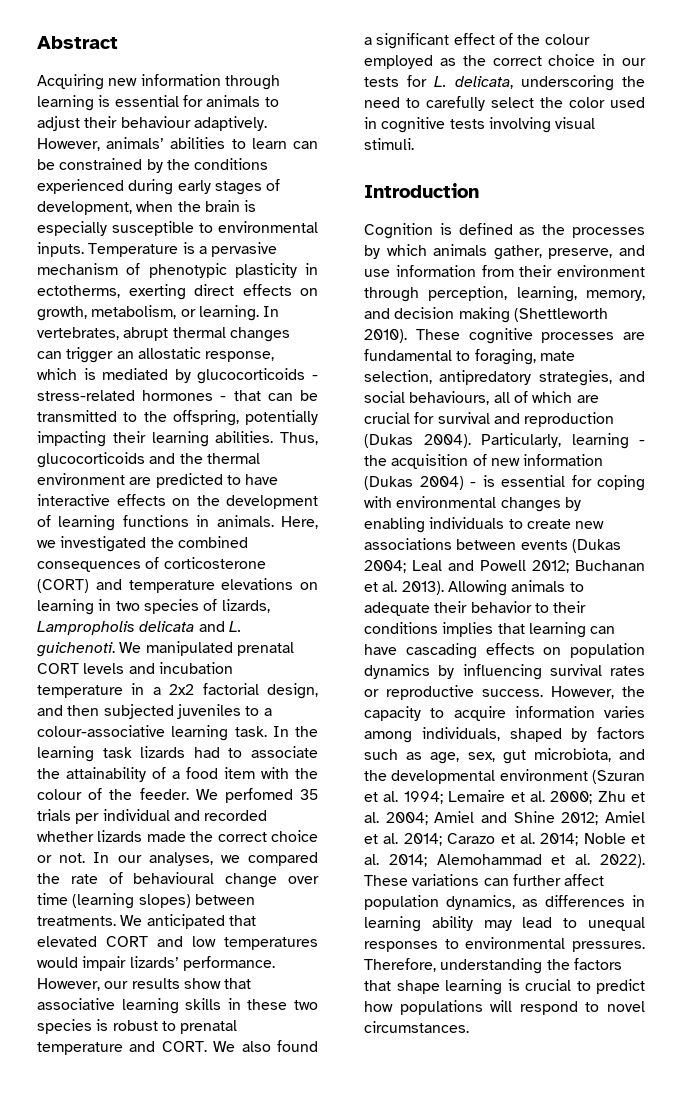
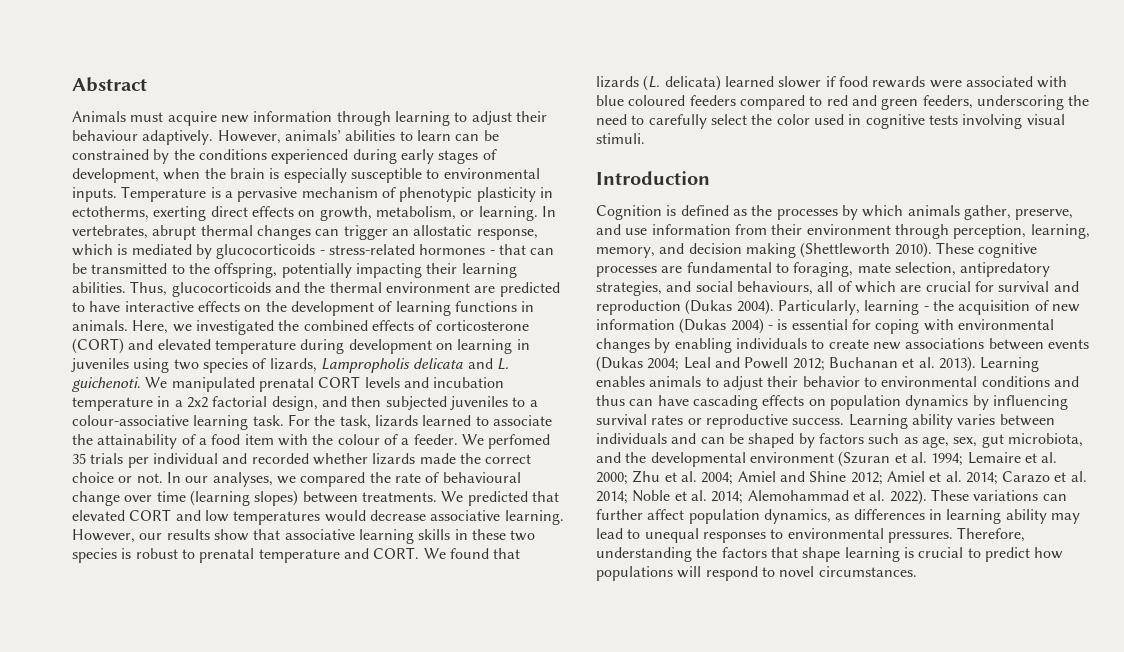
[37,74,104,90] Acquiring -> [72,111,217,126] Animals must acquire
[98,95,261,107] is essential for animals -> (450, 118) none
[37,561,141,572] consequences -> [371,320,414,331] effects
[128,578,294,593] temperature elevations -> [157,339,432,354] elevated temperature during development
(112, 605) none -> [71,358,170,373] juveniles using
[272,726,318,737] [37,746,220,762] In the learning task lizards had -> [287,414,472,429] For the task, lizards learned
[109,789,133,800] the -> [401,438,410,445] a
[146,914,225,929] anticipated -> [467,491,528,506] predicted
[82,956,275,971] impair lizards’ performance. -> [369,510,564,525] decrease associative learning.
[241,1040,318,1052] [364,33,590,49] [364,54,646,69] [364,75,513,89] also found a significant effect of the colour employed as the correct choice in our tests for L. delicata, -> [449,548,521,559] [596,75,1068,91] [596,95,973,110] found that lizards (L. delicata) learned slower if food rewards were associated with blue coloured feeders compared to red and green feeders,
[447,580,584,596] [364,602,430,616] Allowing animals to adequate -> [980,357,1040,372] [596,376,763,390] Learning enables animals to adjust
[553,601,587,613] [364,622,586,638] their conditions implies that learning -> [881,376,1079,387] [596,395,625,406] environmental conditions and thus
[551,686,645,699] [364,706,645,721] [364,727,500,743] However, the capacity to acquire information varies among individuals, -> [848,414,1055,429] [596,433,744,444] Learning ability varies between individuals and can be

